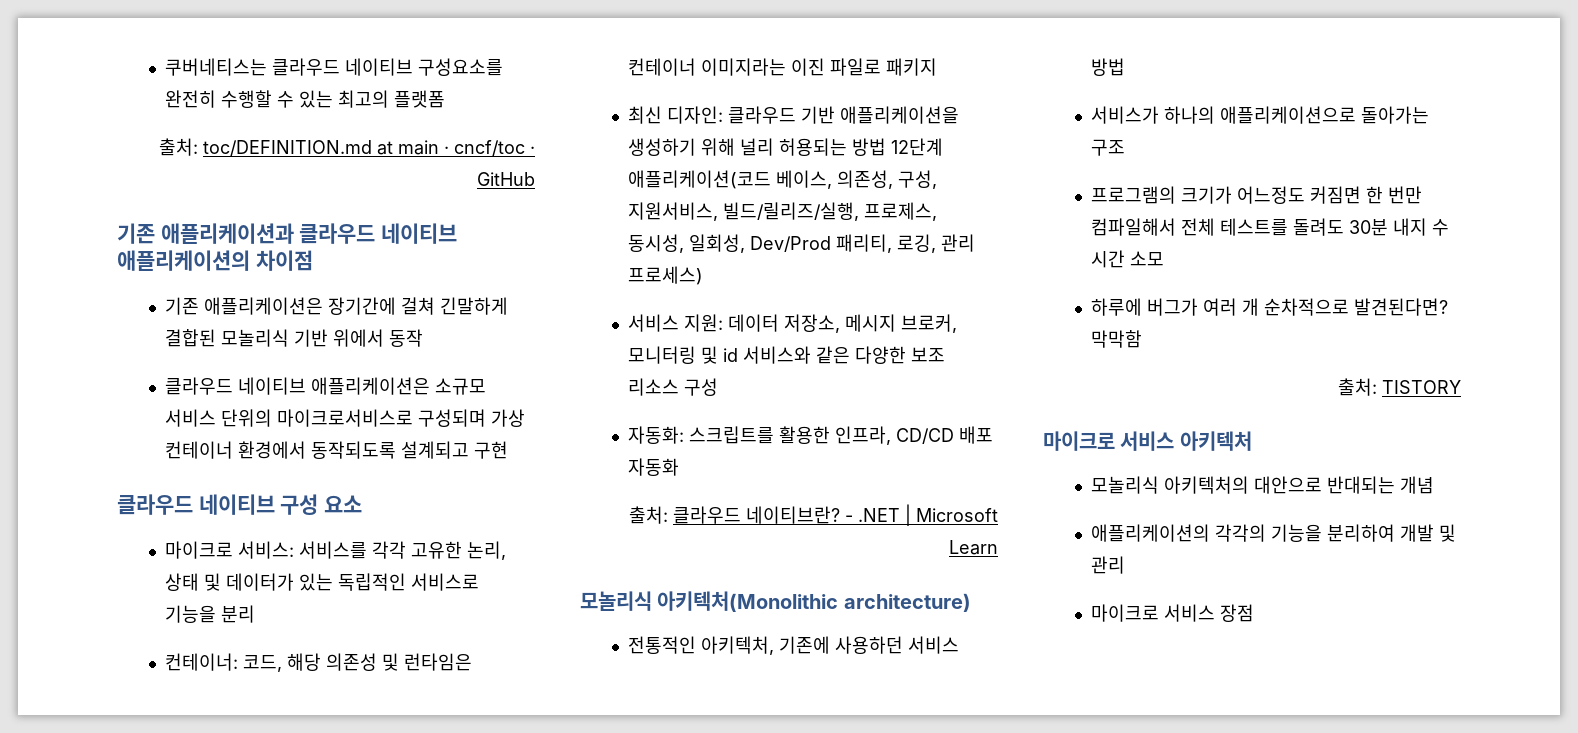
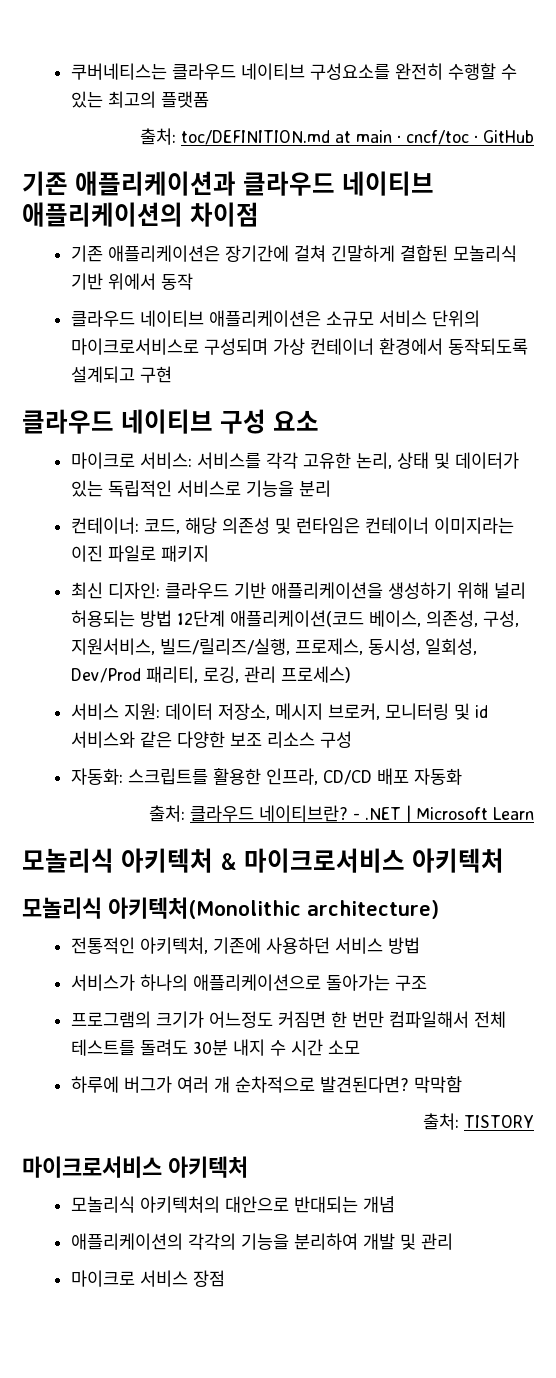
(998, 547) none -> [22,848,504,873] // 모놀리식 아키텍처 & 마이크로서비스 아키텍처
[1043,431,1175,451] 마이크로 서비스 -> [22,1156,162,1178] 마이크로서비스

